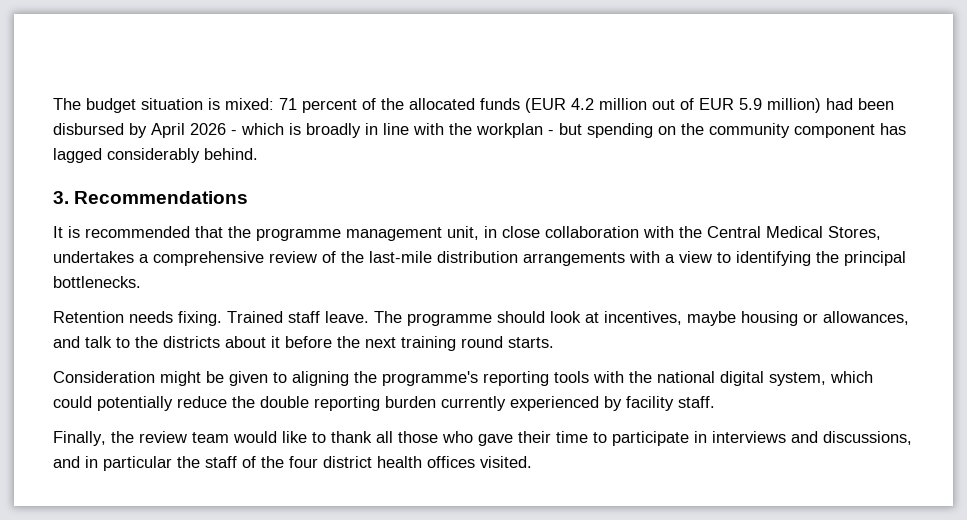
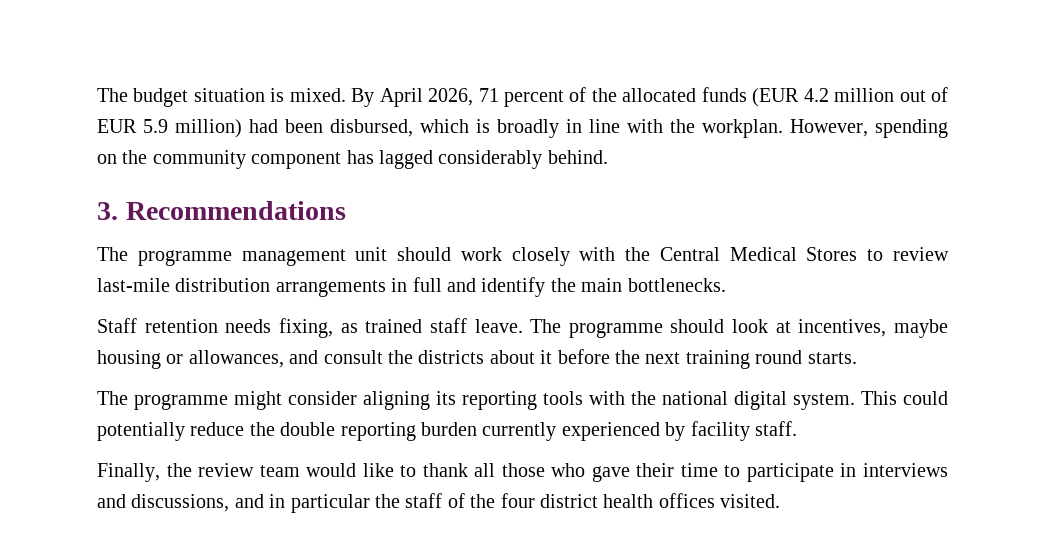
[225,98,274,110] mixed: -> [289,88,474,107] mixed. By April 2026,
[53,123,237,138] disbursed by April 2026 - -> [330,119,413,137] disbursed,
[476,123,582,138] workplan - but -> [702,119,868,138] workplan. However,
[53,226,881,241] [53,251,906,266] [53,276,141,288] [53,311,283,326] It is recommended that the programme management unit, in close collaboration with the Central Medical Stores, undertakes a comprehensive review of the last-mile distribution arrangements with a view to identifying the principal bottlenecks. // Retention needs fixing. Trained -> [97,247,949,266] [97,277,726,297] [97,318,423,338] The programme management unit should work closely with the Central Medical Stores to review last-mile distribution arrangements in full and identify the main bottlenecks. // Staff retention needs fixing, as trained
[85,336,130,348] talk to -> [323,350,383,364] consult
[53,371,478,386] Consideration might be given to aligning the programme's -> [97,391,456,410] The programme might consider aligning its
[769,371,873,386] system, which -> [793,391,897,410] system. This

